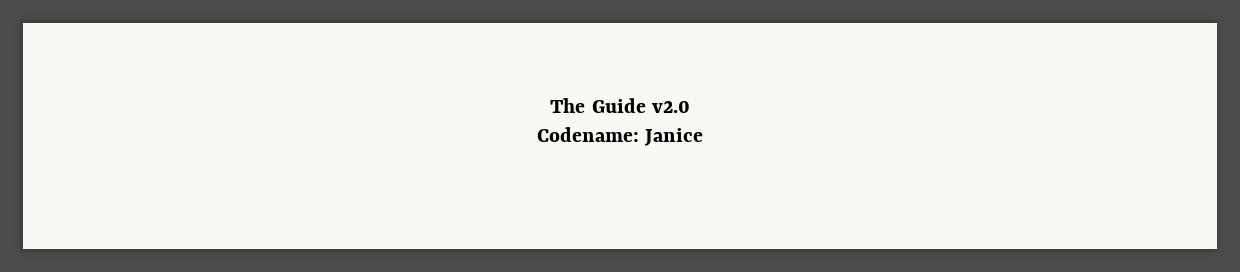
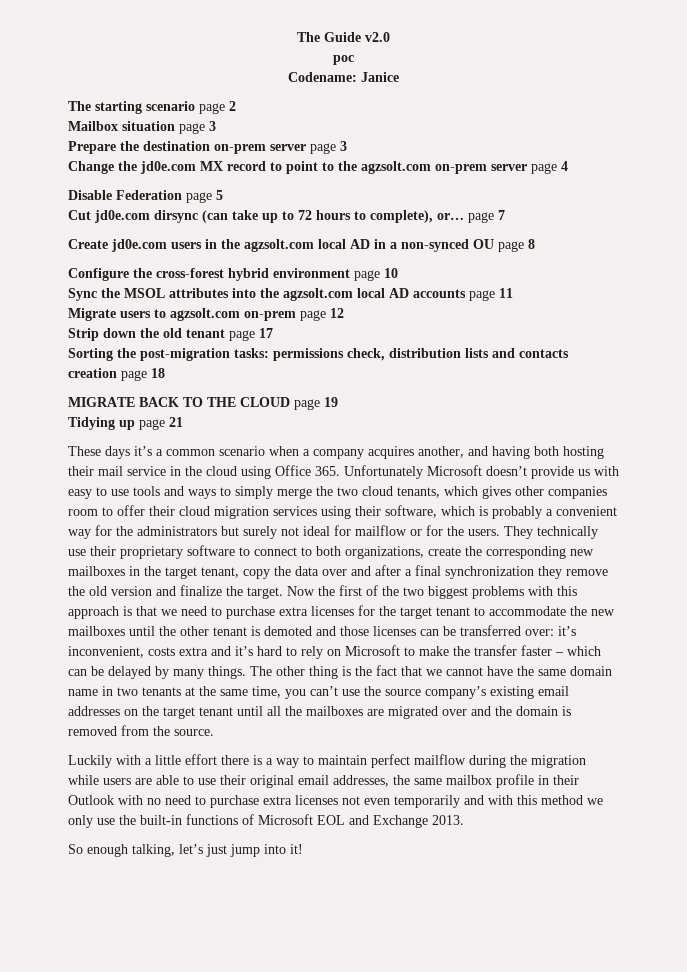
(690, 106) none -> [333,55,354,65] // poc
(704, 137) none -> [68,101,236,114] [68,121,216,134] [68,141,347,154] [68,161,568,174] [68,190,223,203] [68,210,505,223] [68,239,535,252] [68,268,398,281] [68,288,513,301] [68,308,344,321] [68,328,273,341] [68,348,569,361] [68,368,165,381] [68,397,338,410] [68,417,183,430] [68,446,604,459] [68,465,619,479] [68,486,607,499] [68,505,617,519] [68,525,598,539] [68,545,594,559] [68,565,608,579] [68,585,577,599] [68,605,615,619] [68,625,576,636] [68,645,601,659] [68,665,612,679] [68,686,569,699] [68,706,571,719] [68,725,214,736] [68,754,586,768] [68,774,579,788] [68,795,603,808] [68,814,464,828] [68,844,303,857] // The starting scenario page 2 // Mailbox situation page 3 // Prepare the destination on-prem server page 3 // Change the jd0e.com MX record to point to the agzsolt.com on-prem server page 4 // Disable Federation page 5 // Cut jd0e.com dirsync (can take up to 72 hours to complete), or… page 7 // Create jd0e.com users in the agzsolt.com local AD in a non-synced OU page 8 // Configure the cross-forest hybrid environment page 10 // Sync the MSOL attributes into the agzsolt.com local AD accounts page 11 // Migrate users to agzsolt.com on-prem page 12 // Strip down the old tenant page 17 // Sorting the post-migration tasks: permissions check, distribution lists and contacts creation page 18 // MIGRATE BACK TO THE CLOUD page 19 // Tidying up page 21 // These days it’s a common scenario when a company acquires another, and having both hosting their mail service in the cloud using Office 365. Unfortunately Microsoft doesn’t provide us with easy to use tools and ways to simply merge the two cloud tenants, which gives other companies room to offer their cloud migration services using their software, which is probably a convenient way for the administrators but surely not ideal for mailflow or for the users. They technically use their proprietary software to connect to both organizations, create the corresponding new mailboxes in the target tenant, copy the data over and after a final synchronization they remove the old version and finalize the target. Now the first of the two biggest problems with this approach is that we need to purchase extra licenses for the target tenant to accommodate the new mailboxes until the other tenant is demoted and those licenses can be transferred over: it’s inconvenient, costs extra and it’s hard to rely on Microsoft to make the transfer faster – which can be delayed by many things. The other thing is the fact that we cannot have the same domain name in two tenants at the same time, you can’t use the source company’s existing email addresses on the target tenant until all the mailboxes are migrated over and the domain is removed from the source. // Luckily with a little effort there is a way to maintain perfect mailflow during the migration while users are able to use their original email addresses, the same mailbox profile in their Outlook with no need to purchase extra licenses not even temporarily and with this method we only use the built-in functions of Microsoft EOL and Exchange 2013. // So enough talking, let’s just jump into it!

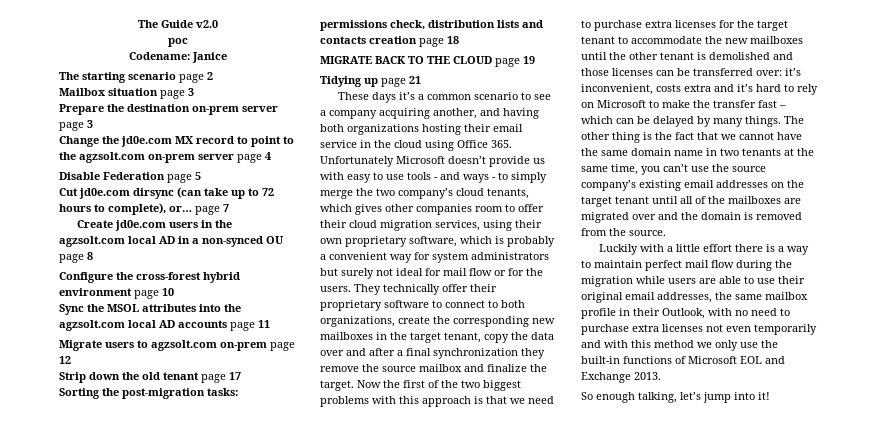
[269,446,299,456] when -> [520,92,551,100] to see
[368,446,414,459] acquires -> [379,108,430,119] acquiring
(559, 451) none -> [347,124,419,135] organizations
[98,466,123,476] mail -> [493,124,523,132] email
(160, 491) none -> [434,177,438,180] -
(216, 494) none -> [492,177,496,180] -
(358, 491) none -> [398,188,453,199] company’s
[273,506,317,516] services -> [435,220,480,231] services,
(381, 511) none -> [320,236,407,247] own proprietary
[116,526,133,536] the -> [432,252,469,263] system
[355,525,407,536] mailflow -> [443,268,492,276] mail flow
[68,549,86,556] use -> [442,284,468,292] offer
[89,586,152,596] old version -> [382,364,462,372] source mailbox
[264,626,312,636] demoted -> [709,52,770,60] demolished
[521,645,552,656] faster -> [758,100,777,108] fast
(281, 711) none -> [695,196,706,204] of
[414,754,466,765] mailflow -> [685,260,734,268] mail flow
[68,795,114,805] Outlook -> [662,308,705,319] Outlook,
[206,844,227,857] just -> (701, 396) none

